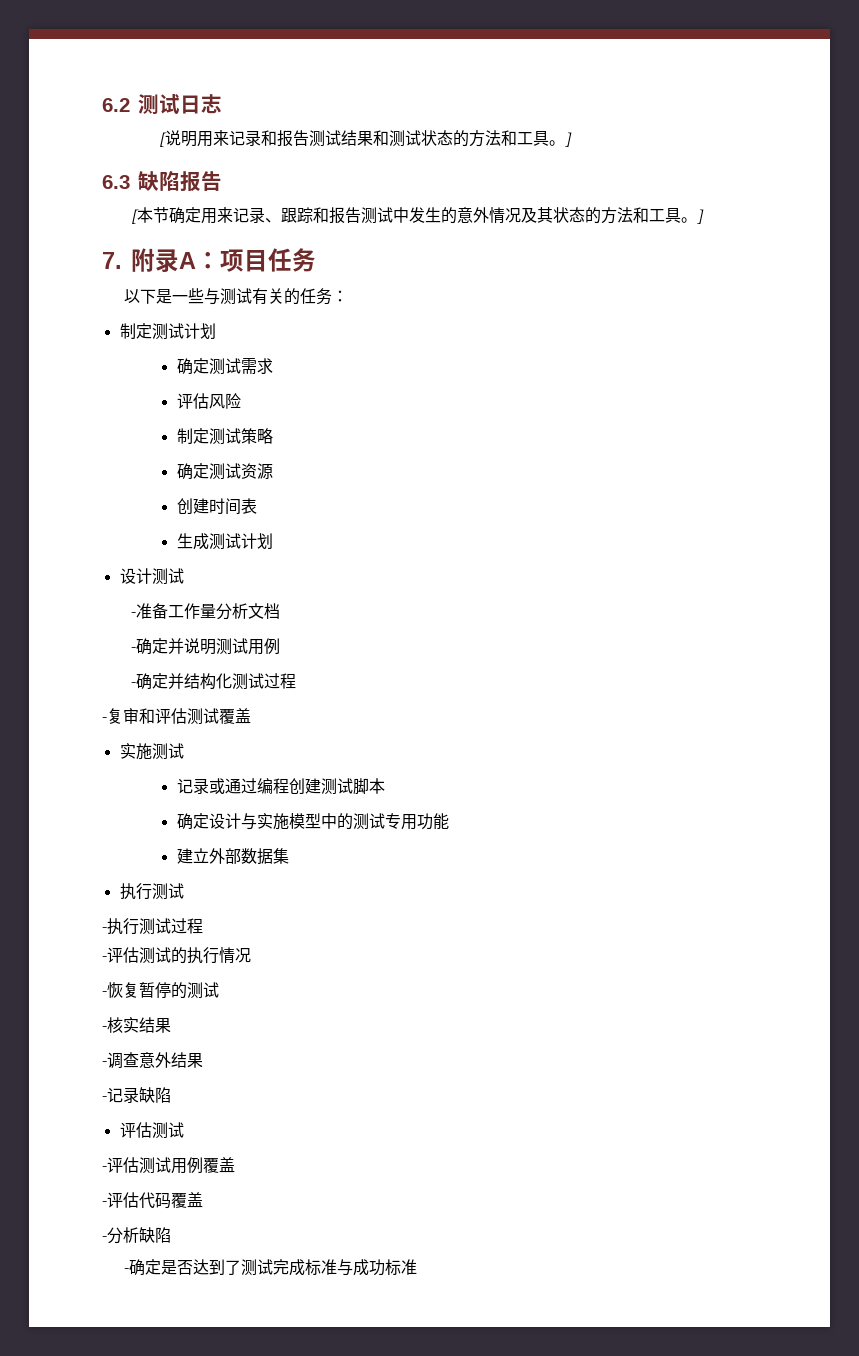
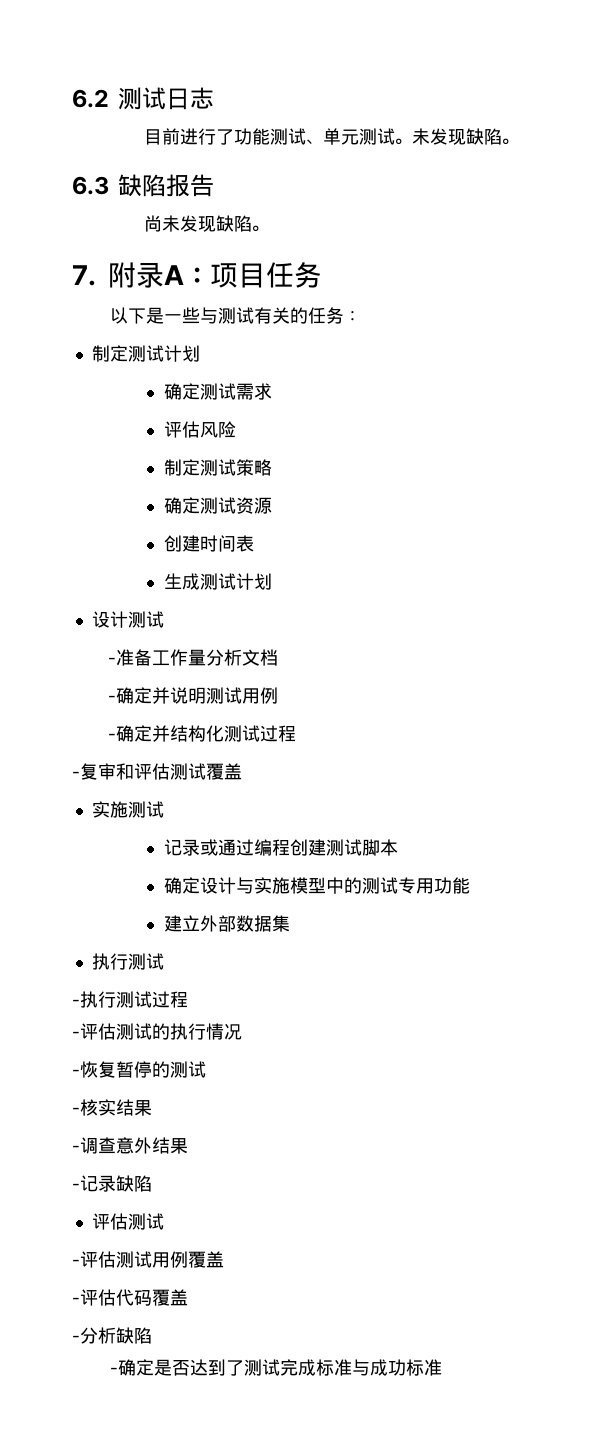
[159,130,573,147] [102,171,222,192] [130,207,704,224] [说明用来记录和报告测试结果和测试状态的方法和工具。] // 6.3缺陷报告 // [本节确定用来记录、跟踪和报告测试中发生的意外情况及其状态的方法和工具。] -> [143,128,519,145] [72,174,214,197] [143,215,269,232] 目前进行了功能测试、单元测试。未发现缺陷。 // 6.3缺陷报告 // 尚未发现缺陷。

